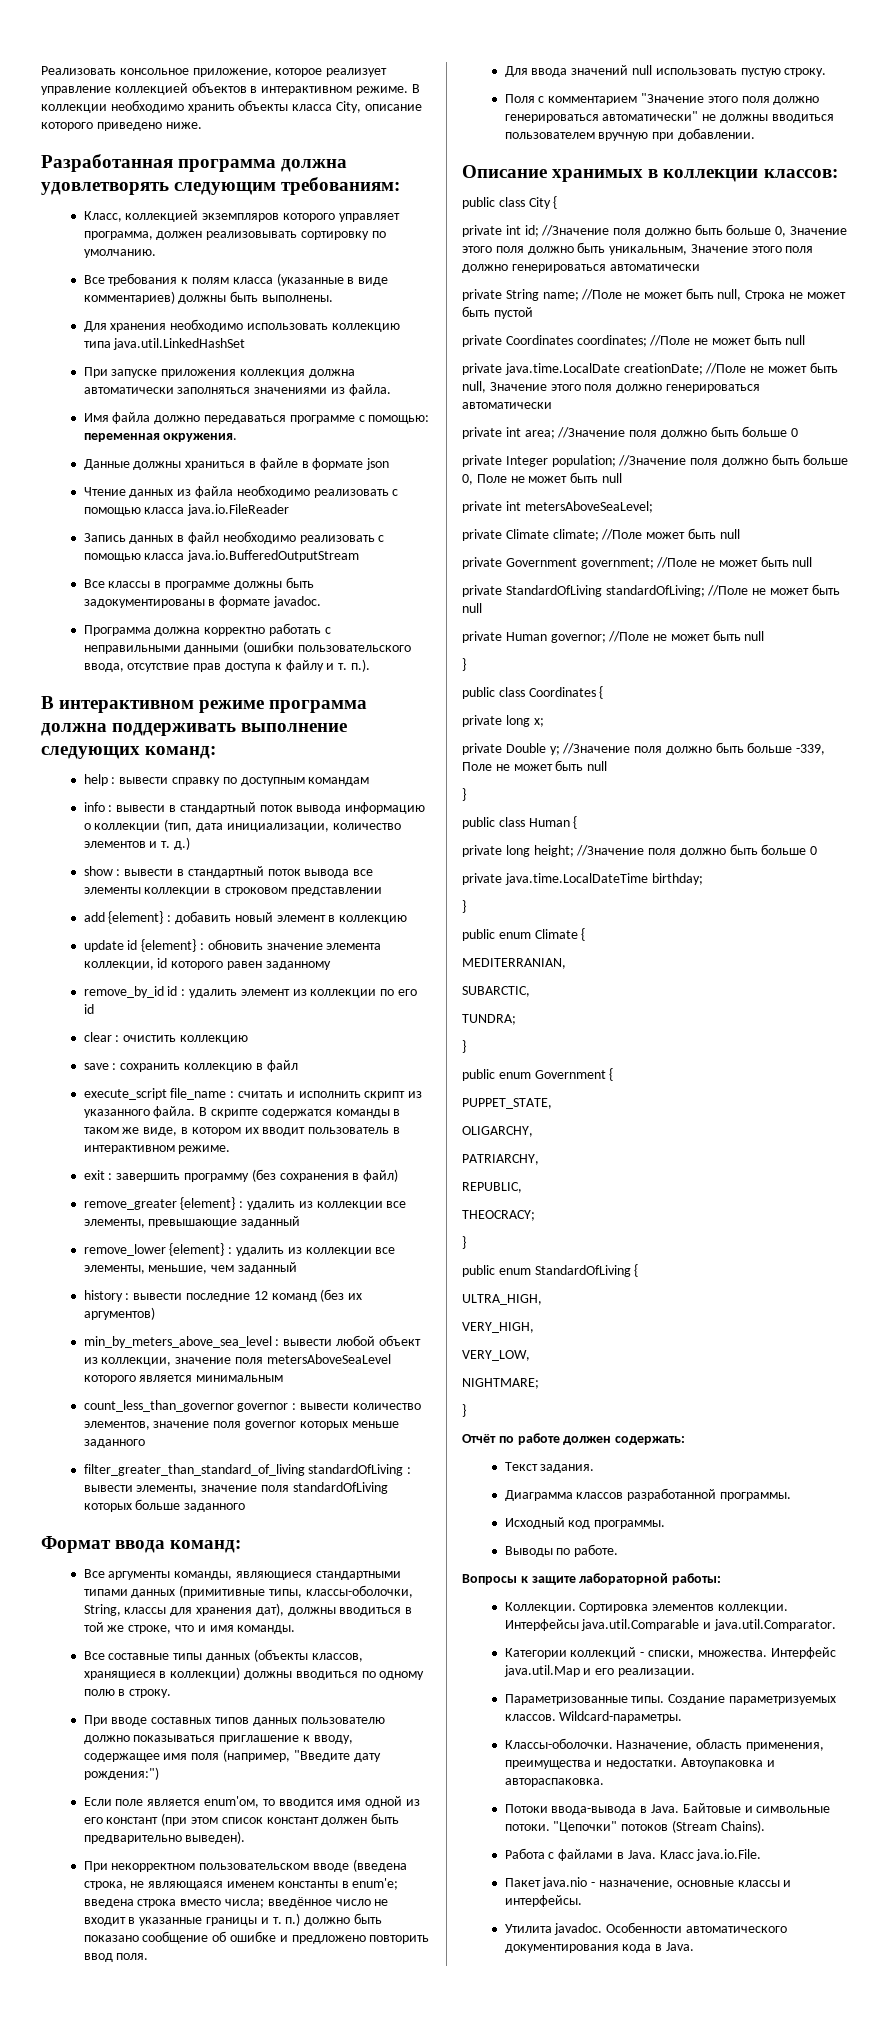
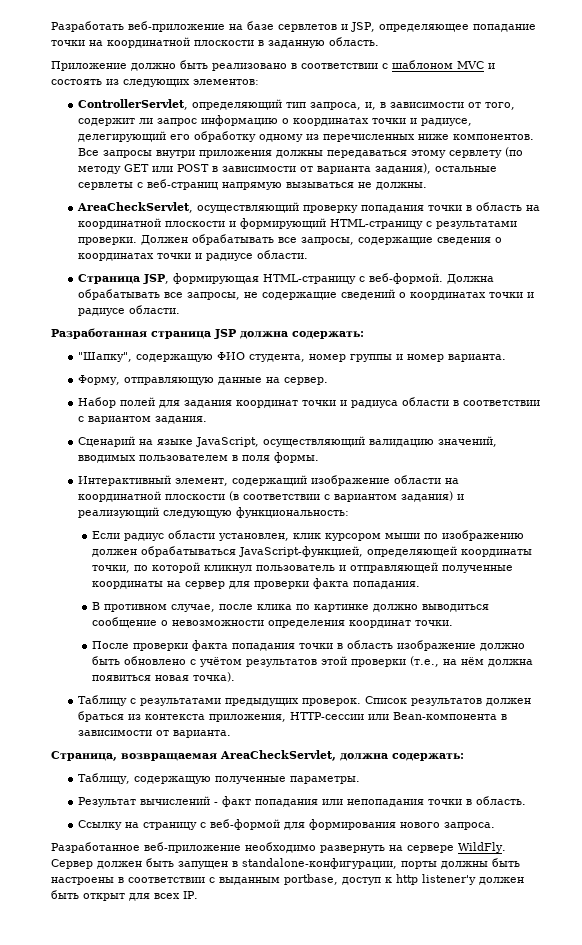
[41,66,388,77] [41,82,420,95] [41,100,422,113] [41,122,202,131] [41,154,348,172] [41,177,401,195] [83,210,400,222] [83,231,386,240] [83,249,156,258] [83,273,389,286] [83,291,334,304] [83,319,400,332] [83,338,246,350] [83,367,355,378] [83,384,391,396] [83,412,430,424] [83,433,238,442] [83,458,390,470] [83,485,399,498] [83,504,290,516] [83,531,385,544] [83,550,360,562] [83,577,314,590] [83,596,322,608] [83,623,331,636] [83,641,412,654] [83,659,370,672] [41,696,368,713] [41,723,348,736] [41,746,217,759] [83,774,370,786] [83,802,426,814] [83,819,401,832] [83,837,191,850] [83,866,374,878] [83,887,382,896] [83,911,408,924] [83,939,382,952] [83,958,331,970] [83,986,417,998] [83,1004,94,1014] [83,1032,249,1044] [83,1060,298,1072] [83,1088,423,1100] [83,1106,401,1118] [83,1127,400,1136] [83,1145,231,1154] [83,1169,399,1182] [83,1197,407,1210] [83,1216,301,1228] [83,1243,396,1256] [83,1262,298,1274] [83,1289,363,1302] [83,1307,155,1320] [83,1335,421,1348] [83,1354,391,1366] [83,1375,284,1384] [83,1400,421,1412] [83,1421,399,1430] [83,1439,145,1448] [83,1464,412,1476] [83,1482,388,1494] [83,1499,246,1512] [41,1536,242,1553] [83,1569,401,1580] [83,1585,413,1598] [83,1603,413,1616] [83,1622,296,1634] [83,1649,363,1662] [83,1667,425,1680] [83,1689,172,1698] [83,1715,385,1726] [83,1735,353,1744] [83,1749,381,1762] [83,1767,159,1780] [83,1796,420,1808] [83,1813,400,1826] [83,1831,246,1844] [83,1859,407,1872] [83,1878,399,1890] [83,1897,389,1908] [83,1913,382,1926] [83,1931,430,1944] [83,1953,149,1962] [504,65,827,77] [504,93,820,105] [504,111,834,123] [504,128,756,141] [462,165,838,182] [462,196,558,209] [462,224,848,237] [462,242,814,255] [462,264,700,273] [462,288,846,301] [462,306,533,319] [462,334,806,347] [462,362,838,375] [462,381,760,393] [462,402,552,409] [462,426,799,439] [462,454,849,467] [462,472,622,485] [462,501,653,513] [462,528,740,541] [462,556,813,569] [462,584,840,597] [462,603,482,613] [462,630,765,643] [462,658,466,671] [462,686,604,699] [462,715,544,727] [462,742,826,755] [462,760,608,771] [462,788,466,801] [462,816,578,829] [462,844,818,857] [462,873,703,885] [462,900,466,913] [462,928,586,941] [462,958,566,969] [462,986,530,997] [462,1014,516,1025] [462,1040,466,1053] [462,1068,614,1081] [462,1098,552,1109] [462,1126,533,1137] [462,1154,539,1165] [462,1182,522,1193] [462,1210,535,1221] [462,1236,466,1249] [462,1264,639,1277] [462,1294,542,1305] [462,1322,534,1333] [462,1350,530,1361] [462,1378,539,1389] [462,1404,466,1417] [462,1433,686,1445] [504,1462,595,1473] [504,1488,792,1501] [504,1517,666,1529] [504,1544,619,1557] [462,1573,722,1585] [504,1602,789,1613] [504,1619,837,1631] [504,1647,836,1659] [503,1665,696,1677] [504,1694,837,1705] [504,1711,683,1723] [504,1738,825,1751] [504,1758,775,1769] [504,1778,604,1787] [504,1803,831,1815] [504,1820,765,1833] [504,1848,762,1861] [504,1877,792,1889] [504,1895,582,1907] [504,1922,788,1935] [504,1942,695,1953] Реализовать консольное приложение, которое реализует управление коллекцией объектов в интерактивном режиме. В коллекции необходимо хранить объекты класса City, описание которого приведено ниже. // Разработанная программа должна удовлетворять следующим требованиям: // Класс, коллекцией экземпляров которого управляет программа, должен реализовывать сортировку по умолчанию. // Все требования к полям класса (указанные в виде комментариев) должны быть выполнены. // Для хранения необходимо использовать коллекцию типа java.util.LinkedHashSet // При запуске приложения коллекция должна автоматически заполняться значениями из файла. // Имя файла должно передаваться программе с помощью: переменная окружения. // Данные должны храниться в файле в формате json // Чтение данных из файла необходимо реализовать с помощью класса java.io.FileReader // Запись данных в файл необходимо реализовать с помощью класса java.io.BufferedOutputStream // Все классы в программе должны быть задокументированы в формате javadoc. // Программа должна корректно работать с неправильными данными (ошибки пользовательского ввода, отсутствие прав доступа к файлу и т. п.). // В интерактивном режиме программа должна поддерживать выполнение следующих команд: // help : вывести справку по доступным командам // info : вывести в стандартный поток вывода информацию о коллекции (тип, дата инициализации, количество элементов и т. д.) // show : вывести в стандартный поток вывода все элементы коллекции в строковом представлении // add {element} : добавить новый элемент в коллекцию // update id {element} : обновить значение элемента коллекции, id которого равен заданному // remove_by_id id : удалить элемент из коллекции по его id // clear : очистить коллекцию // save : сохранить коллекцию в файл // execute_script file_name : считать и исполнить скрипт из указанного файла. В скрипте содержатся команды в таком же виде, в котором их вводит пользователь в интерактивном режиме. // exit : завершить программу (без сохранения в файл) // remove_greater {element} : удалить из коллекции все элементы, превышающие заданный // remove_lower {element} : удалить из коллекции все элементы, меньшие, чем заданный // history : вывести последние 12 команд (без их аргументов) // min_by_meters_above_sea_level : вывести любой объект из коллекции, значение поля metersAboveSeaLevel которого является минимальным // count_less_than_governor governor : вывести количество элементов, значение поля governor которых меньше заданного // filter_greater_than_standard_of_living standardOfLiving : вывести элементы, значение поля standardOfLiving которых больше заданного // Формат ввода команд: // Все аргументы команды, являющиеся стандартными типами данных (примитивные типы, классы-оболочки, String, классы для хранения дат), должны вводиться в той же строке, что и имя команды. // Все составные типы данных (объекты классов, хранящиеся в коллекции) должны вводиться по одному полю в строку. // При вводе составных типов данных пользователю должно показываться приглашение к вводу, содержащее имя поля (например, "Введите дату рождения:") // Если поле является enum'ом, то вводится имя одной из его констант (при этом список констант должен быть предварительно выведен). // При некорректном пользовательском вводе (введена строка, не являющаяся именем константы в enum'е; введена строка вместо числа; введённое число не входит в указанные границы и т. п.) должно быть показано сообщение об ошибке и предложено повторить ввод поля. // Для ввода значений null использовать пустую строку. // Поля с комментарием "Значение этого поля должно генерироваться автоматически" не должны вводиться пользователем вручную при добавлении. // Описание хранимых в коллекции классов: // public class City { // private int id; //Значение поля должно быть больше 0, Значение этого поля должно быть уникальным, Значение этого поля должно генерироваться автоматически // private String name; //Поле не может быть null, Строка не может быть пустой // private Coordinates coordinates; //Поле не может быть null // private java.time.LocalDate creationDate; //Поле не может быть null, Значение этого поля должно генерироваться автоматически // private int area; //Значение поля должно быть больше 0 // private Integer population; //Значение поля должно быть больше 0, Поле не может быть null // private int metersAboveSeaLevel; // private Climate climate; //Поле может быть null // private Government government; //Поле не может быть null // private StandardOfLiving standardOfLiving; //Поле не может быть null // private Human governor; //Поле не может быть null // } // public class Coordinates { // private long x; // private Double y; //Значение поля должно быть больше -339, Поле не может быть null // } // public class Human { // private long height; //Значение поля должно быть больше 0 // private java.time.LocalDateTime birthday; // } // public enum Climate { // MEDITERRANIAN, // SUBARCTIC, // TUNDRA; // } // public enum Government { // PUPPET_STATE, // OLIGARCHY, // PATRIARCHY, // REPUBLIC, // THEOCRACY; // } // public enum StandardOfLiving { // ULTRA_HIGH, // VERY_HIGH, // VERY_LOW, // NIGHTMARE; // } // Отчёт по работе должен содержать: // Текст задания. // Диаграмма классов разработанной программы. // Исходный код программы. // Выводы по работе. // Вопросы к защите лабораторной работы: // Коллекции. Сортировка элементов коллекции. Интерфейсы java.util.Comparable и java.util.Comparator. // Категории коллекций - списки, множества. Интерфейс java.util.Map и его реализации. // Параметризованные типы. Создание параметризуемых классов. Wildcard-параметры. // Классы-оболочки. Назначение, область применения, преимущества и недостатки. Автоупаковка и автораспаковка. // Потоки ввода-вывода в Java. Байтовые и символьные потоки. "Цепочки" потоков (Stream Chains). // Работа с файлами в Java. Класс java.io.File. // Пакет java.nio - назначение, основные классы и интерфейсы. // Утилита javadoc. Особенности автоматического документирования кода в Java. -> [51,21,536,32] [51,37,379,48] [51,60,495,71] [51,79,259,87] [77,99,515,110] [77,115,472,126] [77,131,534,142] [77,147,523,158] [77,163,497,174] [77,179,427,190] [76,202,540,213] [77,218,517,229] [77,234,502,245] [77,250,308,261] [77,273,494,284] [77,289,534,300] [77,305,180,316] [51,328,364,339] [77,352,506,362] [77,375,328,385] [77,397,540,408] [77,416,207,424] [77,436,497,447] [77,452,319,463] [77,475,459,486] [77,491,464,502] [77,507,349,518] [92,530,525,541] [92,546,533,557] [92,562,514,573] [92,578,421,589] [92,602,490,612] [92,617,454,628] [92,640,526,651] [92,656,534,667] [92,672,236,682] [77,695,531,706] [77,711,507,722] [77,730,231,738] [51,750,464,761] [77,773,360,784] [77,796,526,807] [77,819,495,830] [51,842,506,853] [51,858,520,869] [51,874,524,885] [51,890,198,901] Разработать веб-приложение на базе сервлетов и JSP, определяющее попадание точки на координатной плоскости в заданную область. // Приложение должно быть реализовано в соответствии с шаблоном MVC и состоять из следующих элементов: // ControllerServlet, определяющий тип запроса, и, в зависимости от того, содержит ли запрос информацию о координатах точки и радиусе, делегирующий его обработку одному из перечисленных ниже компонентов. Все запросы внутри приложения должны передаваться этому сервлету (по методу GET или POST в зависимости от варианта задания), остальные сервлеты с веб-страниц напрямую вызываться не должны. // AreaCheckServlet, осуществляющий проверку попадания точки в область на координатной плоскости и формирующий HTML-страницу с результатами проверки. Должен обрабатывать все запросы, содержащие сведения о координатах точки и радиусе области. // Страница JSP, формирующая HTML-страницу с веб-формой. Должна обрабатывать все запросы, не содержащие сведений о координатах точки и радиусе области. // Разработанная страница JSP должна содержать: // "Шапку", содержащую ФИО студента, номер группы и номер варианта. // Форму, отправляющую данные на сервер. // Набор полей для задания координат точки и радиуса области в соответствии с вариантом задания. // Сценарий на языке JavaScript, осуществляющий валидацию значений, вводимых пользователем в поля формы. // Интерактивный элемент, содержащий изображение области на координатной плоскости (в соответствии с вариантом задания) и реализующий следующую функциональность: // Если радиус области установлен, клик курсором мыши по изображению должен обрабатываться JavaScript-функцией, определяющей координаты точки, по которой кликнул пользователь и отправляющей полученные координаты на сервер для проверки факта попадания. // В противном случае, после клика по картинке должно выводиться сообщение о невозможности определения координат точки. // После проверки факта попадания точки в область изображение должно быть обновлено с учётом результатов этой проверки (т.е., на нём должна появиться новая точка). // Таблицу с результатами предыдущих проверок. Список результатов должен браться из контекста приложения, HTTP-сессии или Bean-компонента в зависимости от варианта. // Страница, возвращаемая AreaCheckServlet, должна содержать: // Таблицу, содержащую полученные параметры. // Результат вычислений - факт попадания или непопадания точки в область. // Ссылку на страницу с веб-формой для формирования нового запроса. // Разработанное веб-приложение необходимо развернуть на сервере WildFly. Сервер должен быть запущен в standalone-конфигурации, порты должны быть настроены в соответствии с выданным portbase, доступ к http listener'у должен быть открыт для всех IP.

